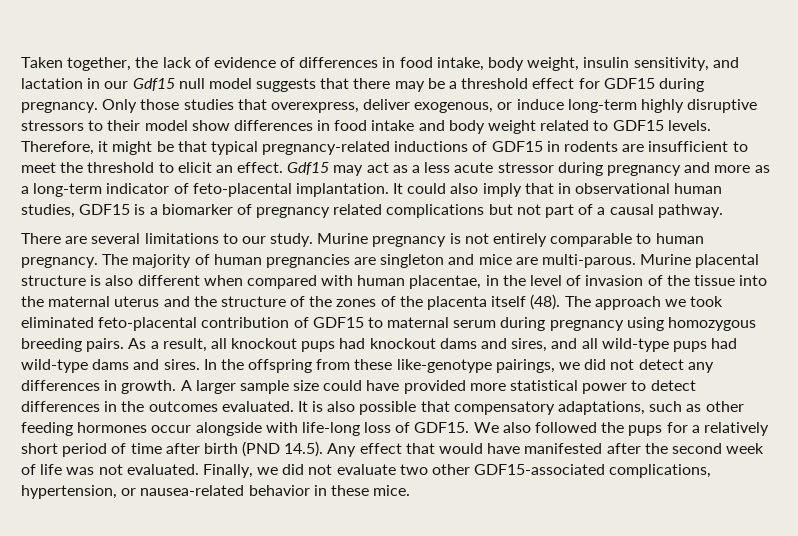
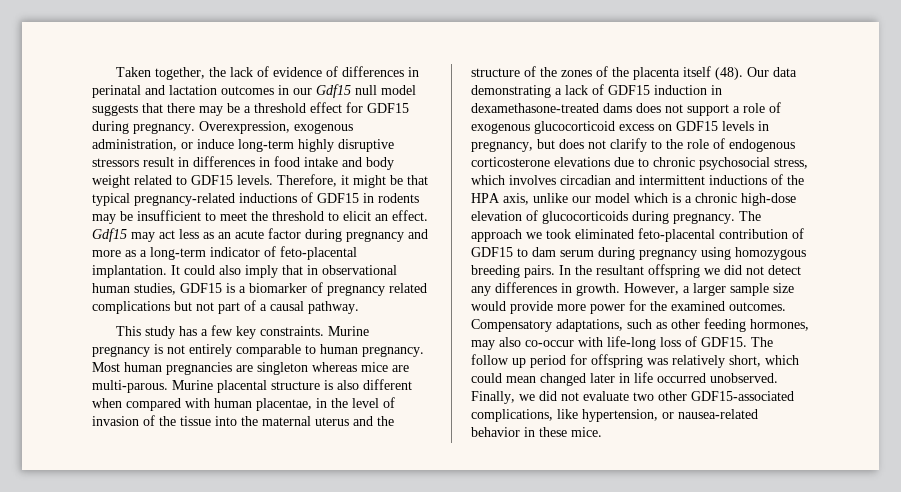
[399,57,709,71] food intake, body weight, insulin sensitivity, -> [92,85,141,98] perinatal
(83, 83) none -> [221,86,274,95] outcomes
[102,99,494,113] Only those studies that overexpress, deliver exogenous, -> [199,121,353,134] [92,139,177,151] Overexpression, exogenous administration,
[88,120,230,131] to their model show -> [143,157,189,167] result in
[622,144,645,152] are -> [92,211,133,224] may be
[392,162,554,173] as a less acute stressor -> [179,228,301,239] less as an acute factor
[21,233,314,247] There are several limitations to our study. -> [115,325,324,339] This study has a few key constraints.
[102,254,210,268] The majority of -> [92,362,120,372] Most
[448,254,475,265] and -> [312,362,357,372] whereas
(561, 302) none -> [747,67,797,77] [471,84,722,98] [471,102,781,116] [471,121,769,134] [471,138,795,152] [471,157,808,170] [471,174,804,185] [471,193,796,206] [471,210,735,224] Our data demonstrating a lack of GDF15 induction in dexamethasone-treated dams does not support a role of exogenous glucocorticoid excess on GDF15 levels in pregnancy, but does not clarify to the role of endogenous corticosterone elevations due to chronic psychosocial stress, which involves circadian and intermittent inductions of the HPA axis, unlike our model which is a chronic high-dose elevation of glucocorticoids during pregnancy.
[387,317,450,328] maternal -> [532,247,556,257] dam
[128,338,738,352] [21,359,555,373] As a result, all knockout pups had knockout dams and sires, and all wild-type pups had wild-type dams and sires. In the offspring from these like-genotype pairings, -> [559,264,700,278] In the resultant offspring
[180,380,192,391] A -> [624,283,690,295] However, a
[323,380,696,394] [21,401,555,415] could have provided more statistical power to detect differences in the outcomes evaluated. It is also possible that compensatory -> [471,300,786,314] [471,319,552,332] would provide more power for the examined outcomes. Compensatory
[77,422,262,436] hormones occur alongside -> [750,319,809,331] [471,337,574,350] hormones, may also co-occur
[473,422,769,436] [21,441,765,457] [21,464,199,475] We also followed the pups for a relatively short period of time after birth (PND 14.5). Any effect that would have manifested after the second week of life was not evaluated. -> [751,337,773,347] [471,354,799,368] [471,372,778,386] The follow up period for offspring was relatively short, which could mean changed later in life occurred unobserved.
(712, 471) none -> [557,409,578,419] like

